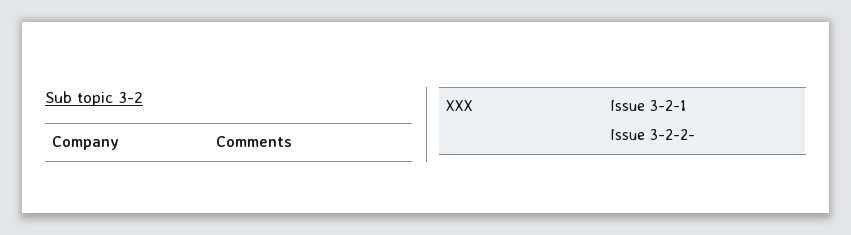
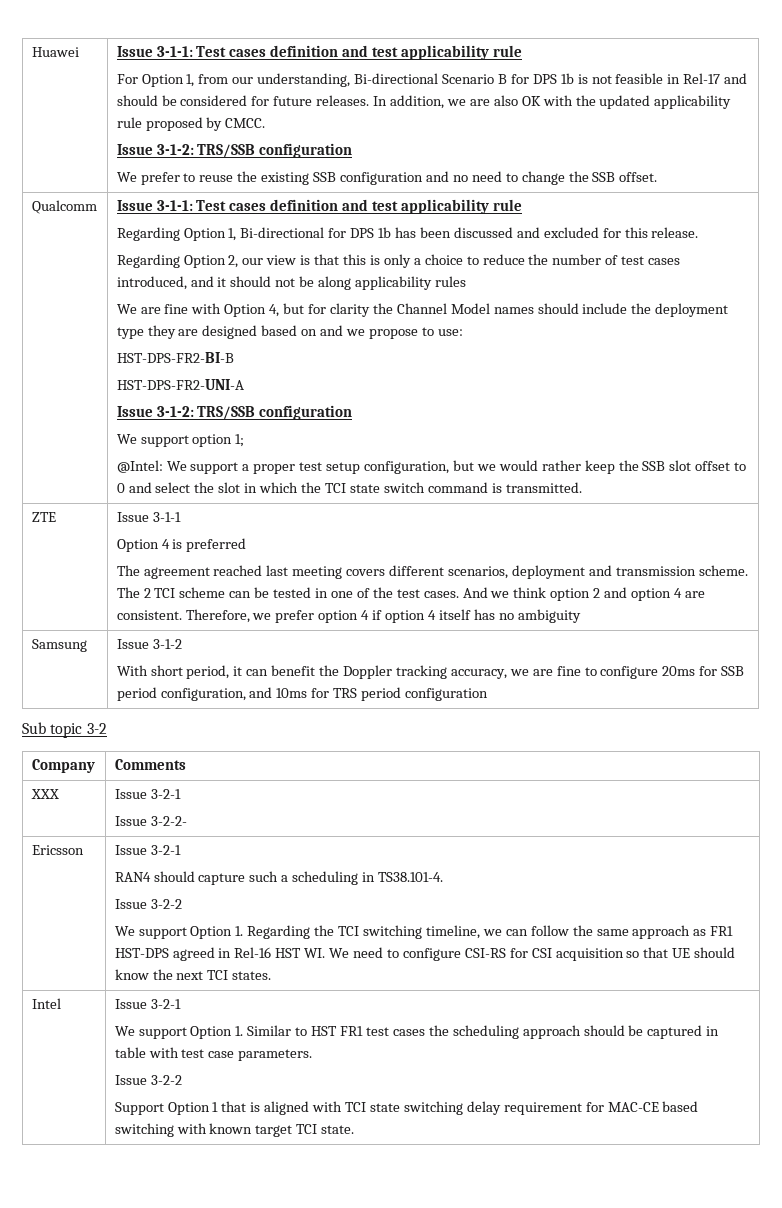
(45, 97) none -> [31,47,79,57] [116,45,522,60] [116,73,748,87] [116,95,732,109] [116,117,266,131] [116,143,353,158] [116,171,658,185] [31,200,97,214] [116,199,522,214] [116,227,699,241] [116,254,681,268] [116,276,466,290] [116,303,729,317] [116,325,463,339] [116,352,234,363] [116,379,244,390] [116,405,353,420] [116,434,245,447] [116,460,747,474] [116,482,582,493] [31,512,56,522] [116,512,181,522] [116,538,247,552] [116,565,748,579] [116,587,705,601] [116,609,581,623] [31,639,87,652] [116,639,182,649] [116,665,745,679] [116,687,489,701] Huawei | Issue 3-1-1: Test cases definition and test applicability rule // For Option 1, from our understanding, Bi-directional Scenario B for DPS 1b is not feasible in Rel-17 and should be considered for future releases. In addition, we are also OK with the updated applicability rule proposed by CMCC. // Issue 3-1-2: TRS/SSB configuration // We prefer to reuse the existing SSB configuration and no need to change the SSB offset. // Qualcomm | Issue 3-1-1: Test cases definition and test applicability rule // Regarding Option 1, Bi-directional for DPS 1b has been discussed and excluded for this release. // Regarding Option 2, our view is that this is only a choice to reduce the number of test cases introduced, and it should not be along applicability rules // We are fine with Option 4, but for clarity the Channel Model names should include the deployment type they are designed based on and we propose to use: // HST-DPS-FR2-BI-B // HST-DPS-FR2-UNI-A // Issue 3-1-2: TRS/SSB configuration // We support option 1; // @Intel: We support a proper test setup configuration, but we would rather keep the SSB slot offset to 0 and select the slot in which the TCI state switch command is transmitted. // ZTE | Issue 3-1-1 // Option 4 is preferred // The agreement reached last meeting covers different scenarios, deployment and transmission scheme. The 2 TCI scheme can be tested in one of the test cases. And we think option 2 and option 4 are consistent. Therefore, we prefer option 4 if option 4 itself has no ambiguity // Samsung | Issue 3-1-2 // With short period, it can benefit the Doppler tracking accuracy, we are fine to configure 20ms for SSB period configuration, and 10ms for TRS period configuration //
(695, 134) none -> [31,845,84,855] [114,845,181,855] [114,871,444,885] [114,899,182,909] [114,925,734,939] [114,947,736,961] [114,969,272,980] [31,998,61,1009] [114,999,181,1009] [114,1025,720,1039] [114,1047,313,1061] [114,1075,182,1085] [114,1101,699,1115] [114,1123,355,1137] // Ericsson | Issue 3-2-1 // RAN4 should capture such a scheduling in TS38.101-4. // Issue 3-2-2 // We support Option 1. Regarding the TCI switching timeline, we can follow the same approach as FR1 HST-DPS agreed in Rel-16 HST WI. We need to configure CSI-RS for CSI acquisition so that UE should know the next TCI states. // Intel | Issue 3-2-1 // We support Option 1. Similar to HST FR1 test cases the scheduling approach should be captured in table with test case parameters. // Issue 3-2-2 // Support Option 1 that is aligned with TCI state switching delay requirement for MAC-CE based switching with known target TCI state.

